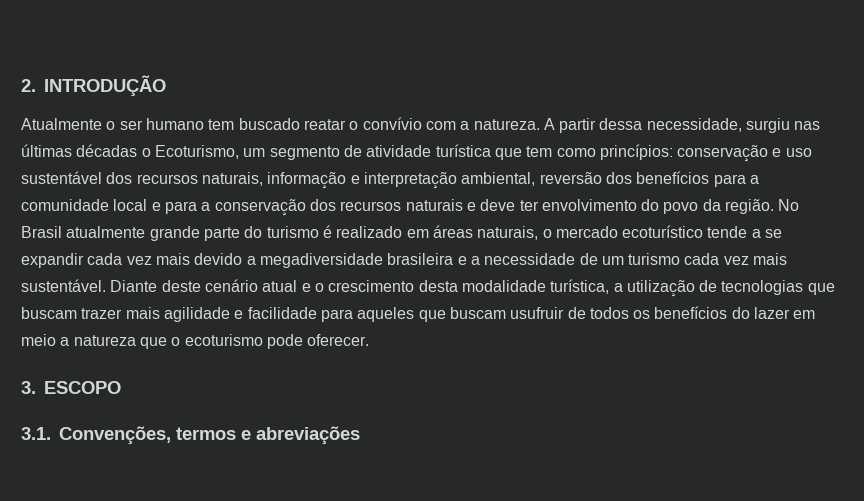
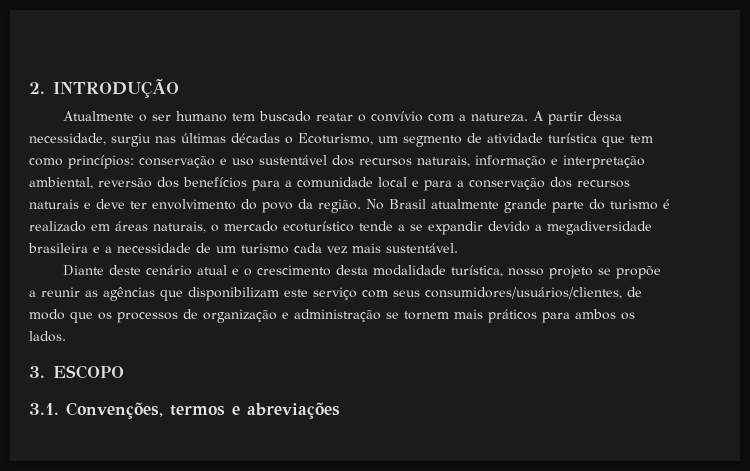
[87,253,190,265] cada vez mais -> (483, 228) none
(106, 285) none -> (458, 248) //
[613,280,835,297] [21,306,816,322] [21,334,370,349] a utilização de tecnologias que buscam trazer mais agilidade e facilidade para aqueles que buscam usufruir de todos os benefícios do lazer em meio a natureza que o ecoturismo pode oferecer. -> [507,265,661,279] [29,287,642,301] [29,309,635,323] [29,331,66,342] nosso projeto se propõe a reunir as agências que disponibilizam este serviço com seus consumidores/usuários/clientes, de modo que os processos de organização e administração se tornem mais práticos para ambos os lados.

